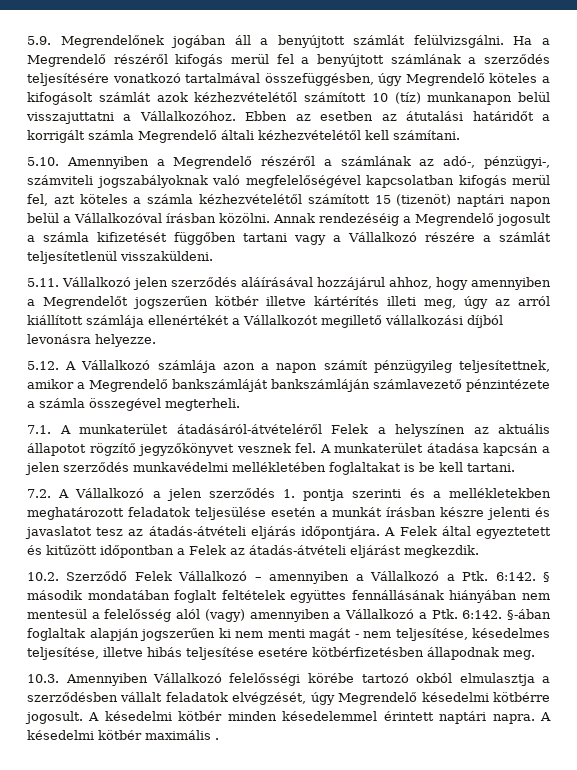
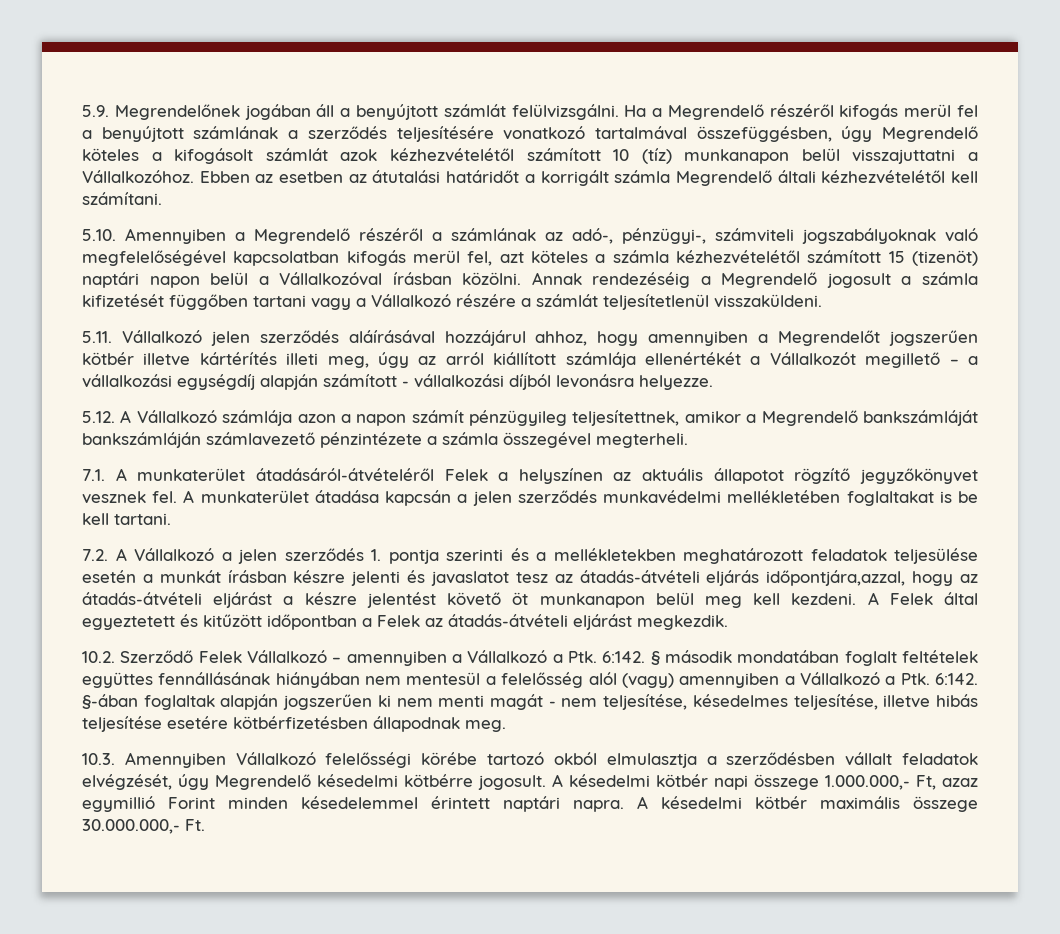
(382, 321) none -> [949,356,978,365] [82,374,409,390] – a vállalkozási egységdíj alapján számított -
[301,526,381,539] időpontjára. -> [766,570,978,586] [82,592,857,608] időpontjára,azzal, hogy az átadás-átvételi eljárást a készre jelentést követő öt munkanapon belül meg kell kezdeni.
(223, 716) none -> [714,774,978,790] [82,796,215,812] napi összege 1.000.000,- Ft, azaz egymillió Forint
[215,738,219,740] . -> [913,796,978,812] [82,819,205,834] összege 30.000.000,- Ft.

